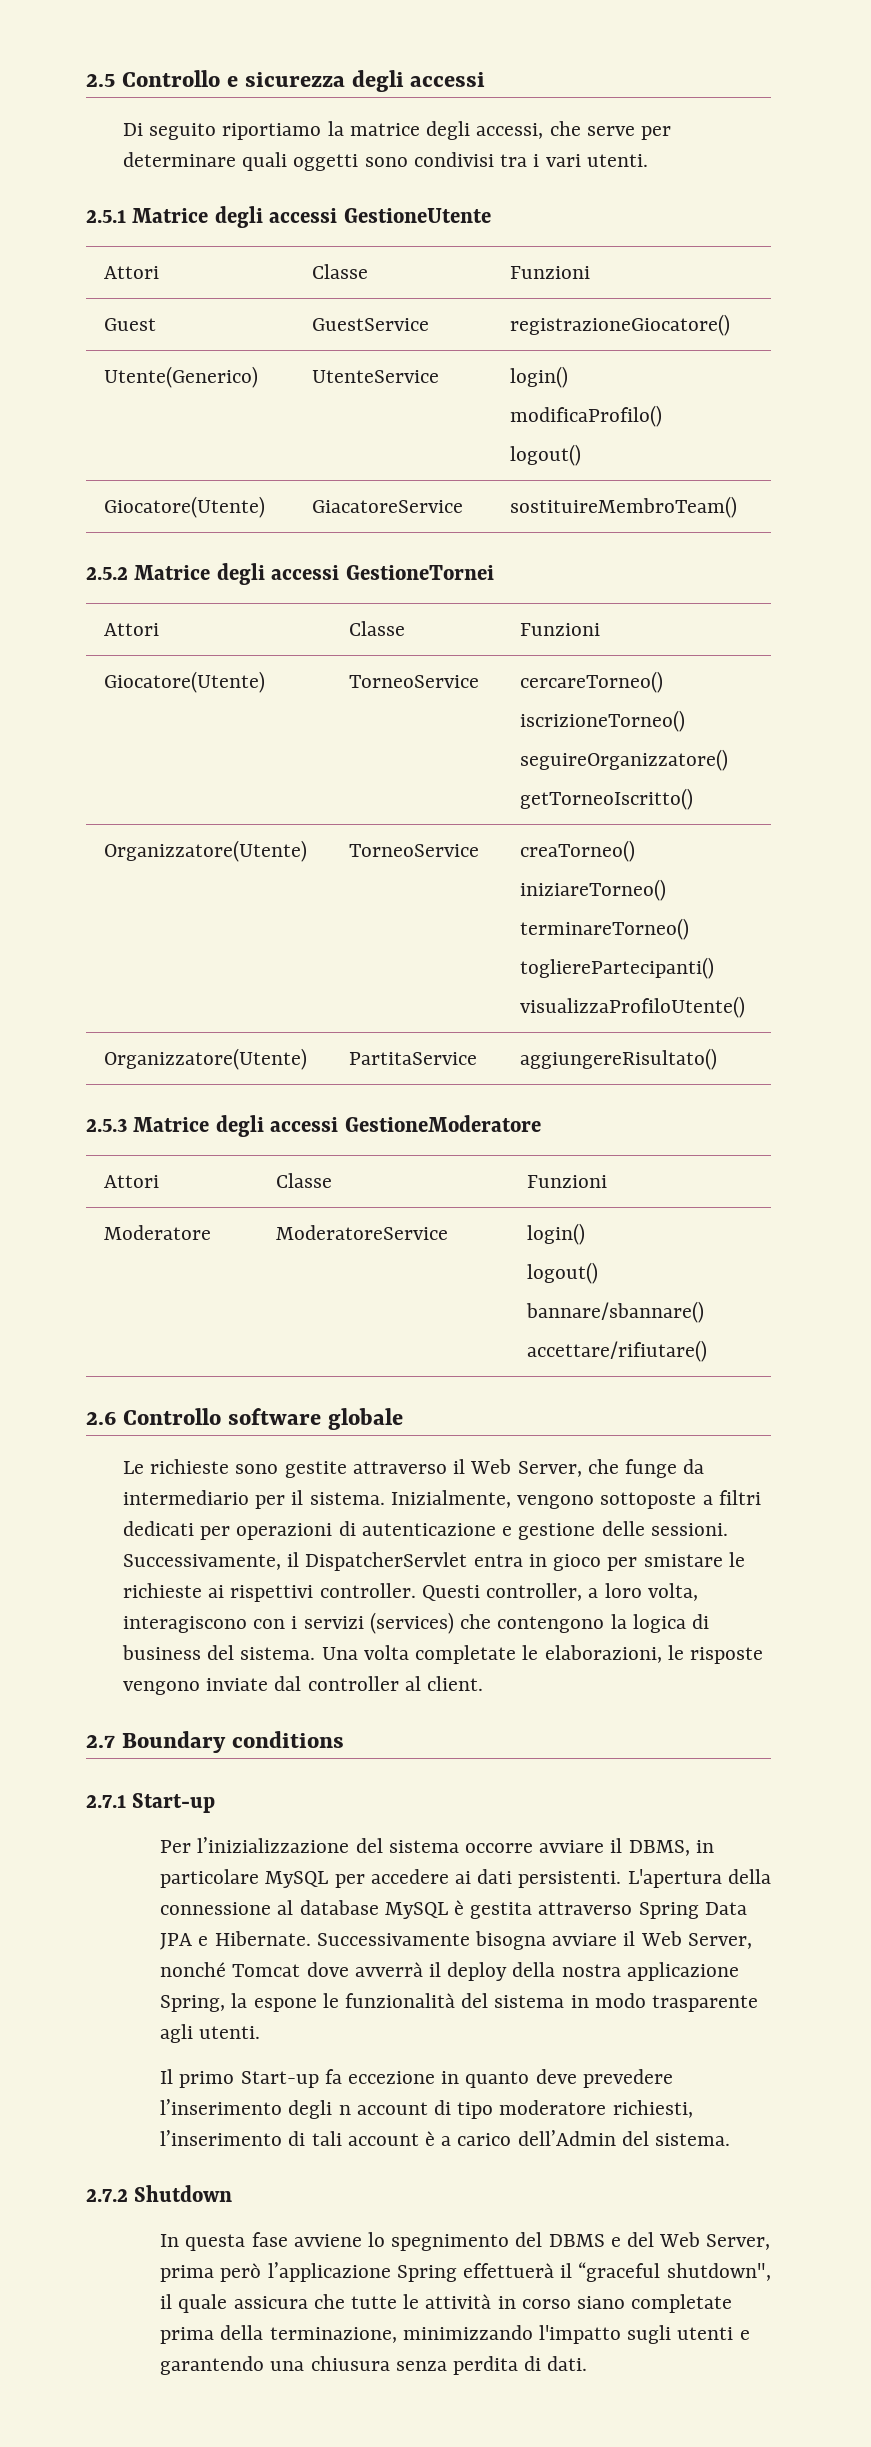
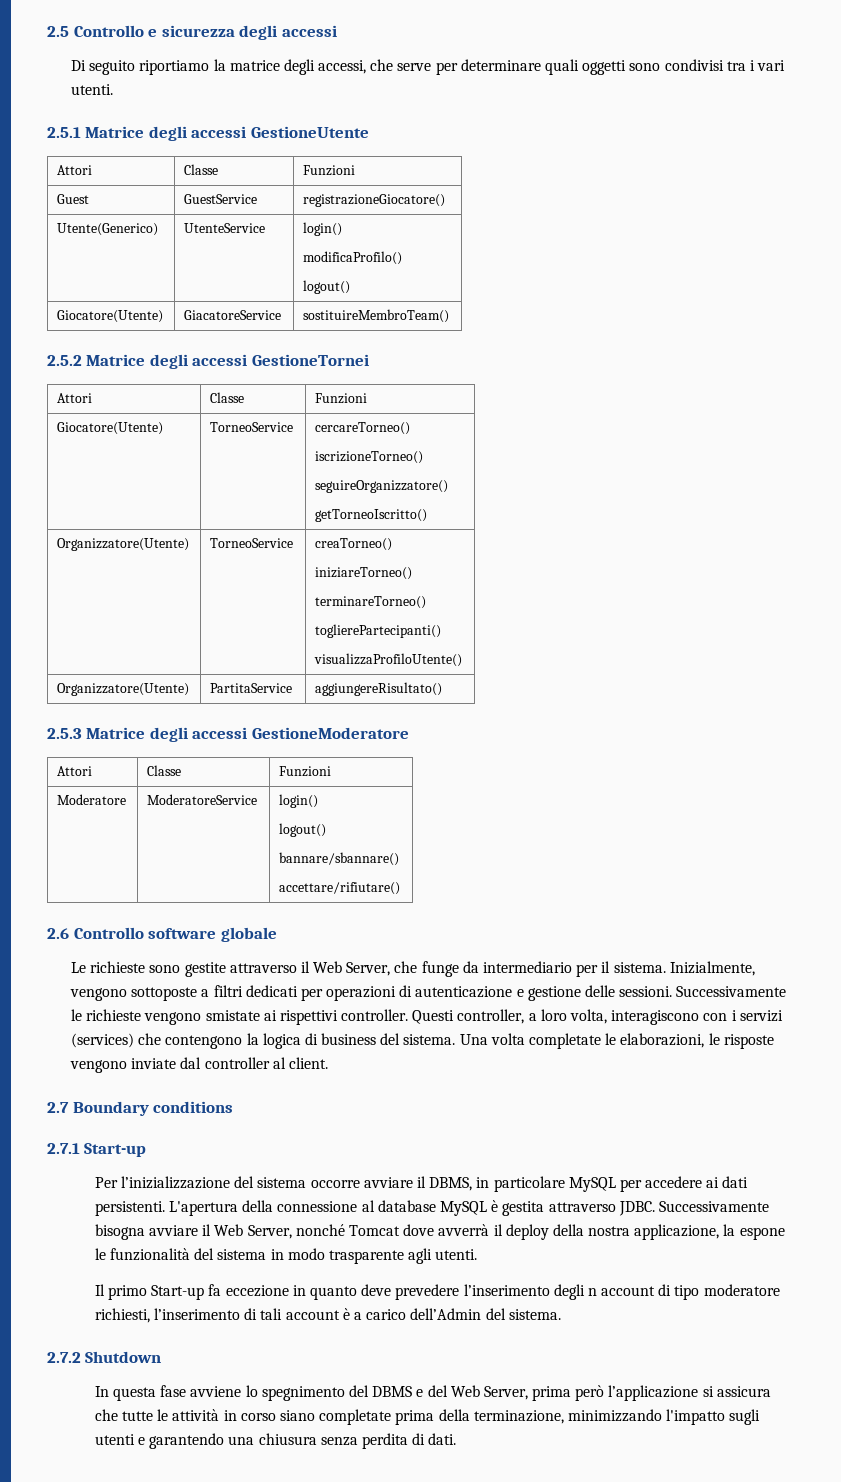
[123,1552,745,1571] [123,1583,203,1598] Successivamente, il DispatcherServlet entra in gioco per smistare le richieste -> [676,986,787,997] [70,1009,260,1025] Successivamente le richieste vengono smistate
[638,1902,747,1919] [160,1931,311,1950] Spring Data JPA e Hibernate. -> [618,1201,655,1216] JDBC.
[626,1962,739,1981] [160,1995,226,2012] applicazione Spring, -> [634,1224,720,1240] applicazione,
[396,2262,771,2282] [160,2294,228,2313] Spring effettuerà il “graceful shutdown", il quale -> [702,1386,714,1397] si

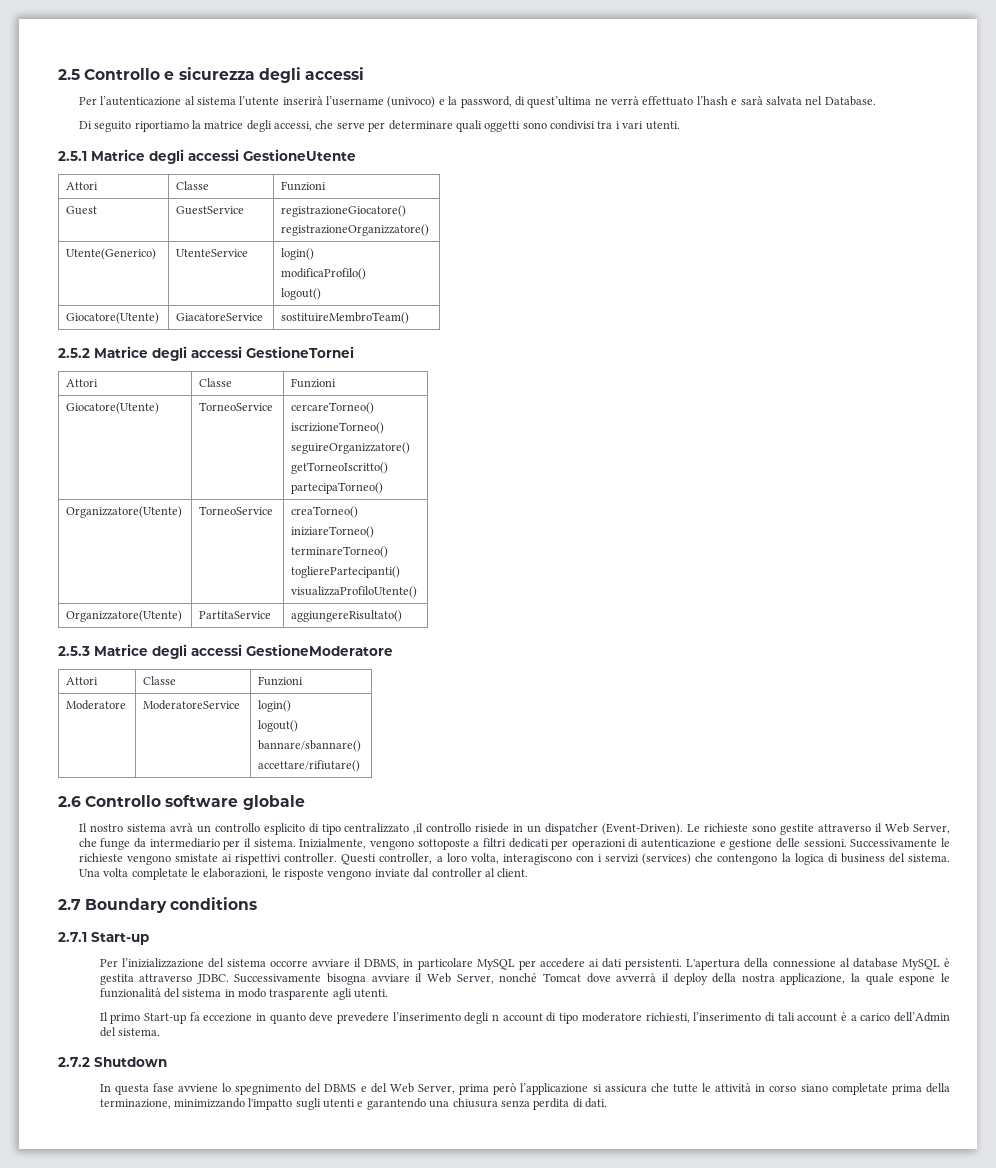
(337, 31) none -> [78,96,876,108] // Per l’autenticazione al sistema l’utente inserirà l’username (univoco) e la password, di quest’ultima ne verrà effettuato l’hash e sarà salvata nel Database.
(446, 200) none -> [281,224,430,236] // registrazioneOrganizzatore()
(428, 515) none -> [291,482,384,494] // partecipaTorneo()
(277, 934) none -> [78,823,684,835] Il nostro sistema avrà un controllo esplicito di tipo centralizzato ,il controllo risiede in un dispatcher (Event-Driven).
(736, 1230) none -> [865,973,894,985] quale

